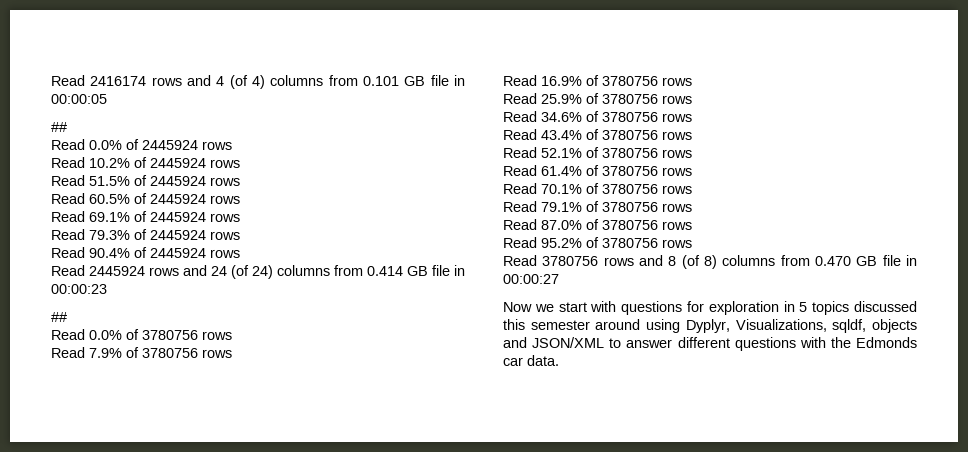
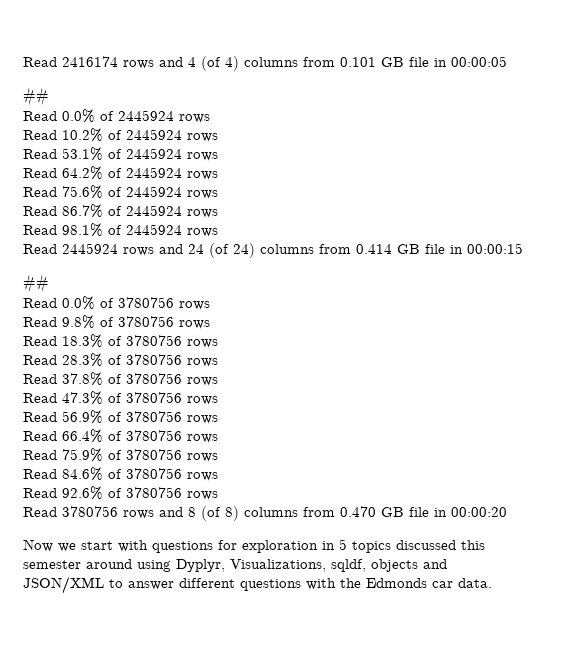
[89,175,240,186] [51,193,240,204] [51,211,240,222] [51,229,240,240] [51,247,130,258] 51.5% of 2445924 rows // Read 60.5% of 2445924 rows // Read 69.1% of 2445924 rows // Read 79.3% of 2445924 rows // Read 90.4% -> [62,147,218,161] [23,166,218,180] [23,185,218,199] [23,204,218,218] [23,223,103,237] 53.1% of 2445924 rows // Read 64.2% of 2445924 rows // Read 75.6% of 2445924 rows // Read 86.7% of 2445924 rows // Read 98.1%
[51,284,107,294] 00:00:23 -> [467,243,523,254] 00:00:15
[89,347,232,358] [503,75,692,86] [503,93,692,104] [503,111,692,122] [503,129,692,140] [503,147,692,158] [503,165,692,176] [503,183,692,194] [503,201,692,212] [503,219,692,230] [503,237,582,248] 7.9% of 3780756 rows // Read 16.9% of 3780756 rows // Read 25.9% of 3780756 rows // Read 34.6% of 3780756 rows // Read 43.4% of 3780756 rows // Read 52.1% of 3780756 rows // Read 61.4% of 3780756 rows // Read 70.1% of 3780756 rows // Read 79.1% of 3780756 rows // Read 87.0% of 3780756 rows // Read 95.2% -> [62,315,210,329] [23,334,218,348] [23,353,218,367] [23,372,218,386] [23,391,218,405] [23,410,218,424] [23,429,218,443] [23,448,218,462] [23,467,218,481] [23,486,103,500] 9.8% of 3780756 rows // Read 18.3% of 3780756 rows // Read 28.3% of 3780756 rows // Read 37.8% of 3780756 rows // Read 47.3% of 3780756 rows // Read 56.9% of 3780756 rows // Read 66.4% of 3780756 rows // Read 75.9% of 3780756 rows // Read 84.6% of 3780756 rows // Read 92.6%
[503,274,559,284] 00:00:27 -> [451,507,507,517] 00:00:20

